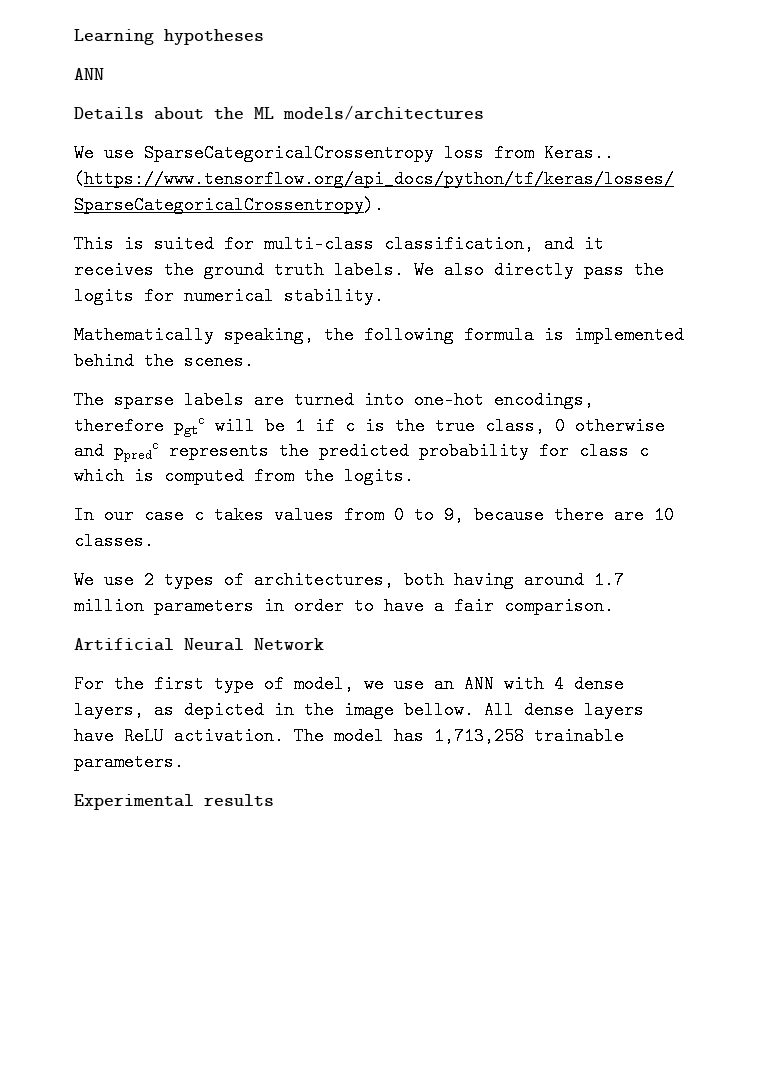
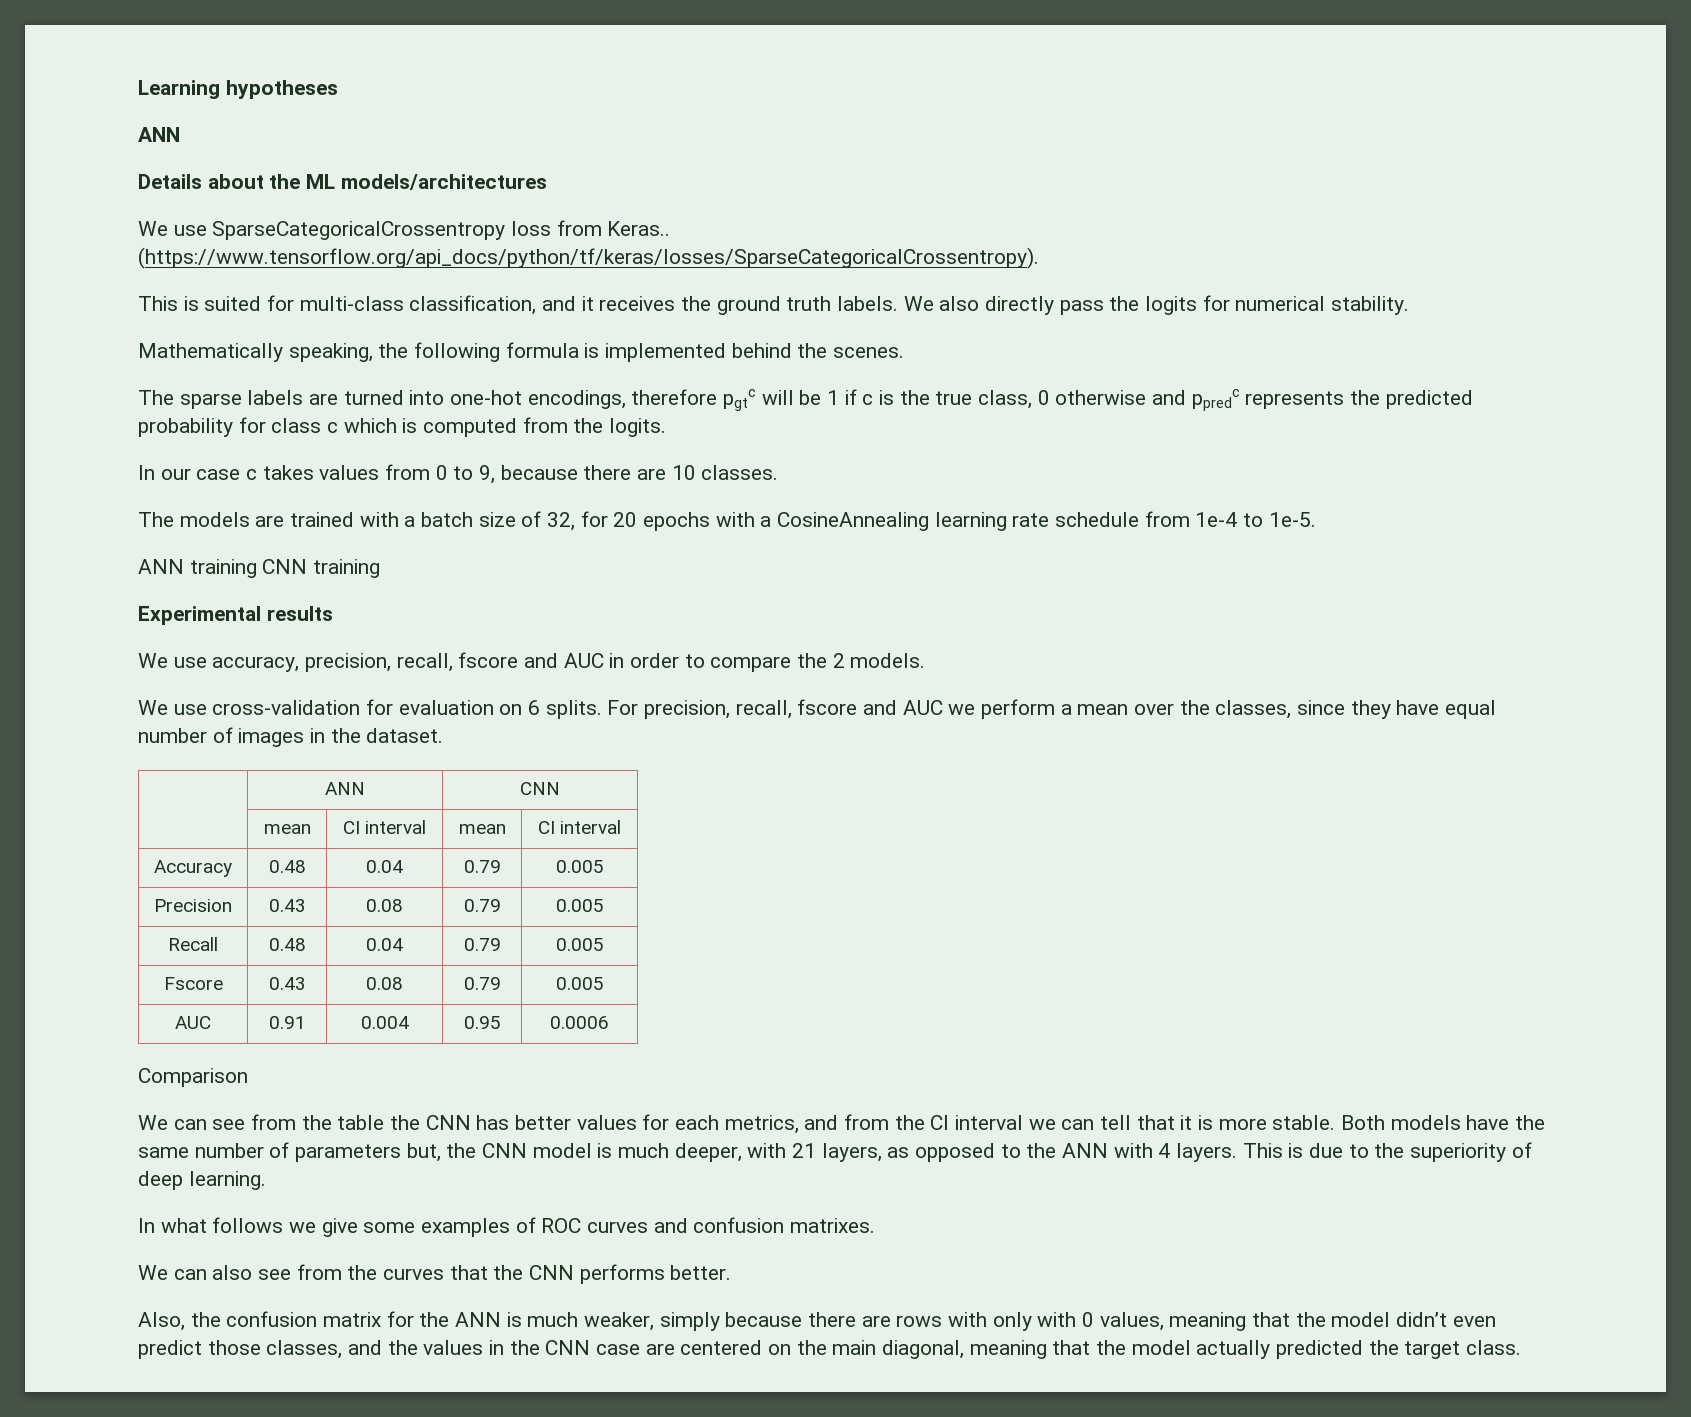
[74,571,624,589] [74,597,614,615] [74,638,324,651] [74,675,624,693] [74,701,644,719] [74,727,624,745] [74,753,184,771] [74,794,274,810] We use 2 types of architectures, both having around 1.7 million parameters in order to have a fair comparison. // Artificial Neural Network // For the first type of model, we use an ANN with 4 dense layers, as depicted in the image bellow. All dense layers have ReLU activation. The model has 1,713,258 trainable parameters. // Experimental results -> [138,511,1316,531] [138,559,381,578] [138,606,333,625] [138,652,926,672] [138,699,1497,719] [138,727,444,747] [325,782,365,795] [520,782,560,795] [263,824,311,834] [342,820,427,834] [458,824,506,834] [537,820,622,834] [154,860,232,877] [268,860,306,873] [366,860,403,873] [463,860,501,873] [555,860,604,873] [154,899,232,912] [268,899,306,912] [366,899,403,912] [463,899,501,912] [555,899,604,912] [168,937,218,951] [268,938,306,951] [366,938,403,951] [463,938,501,951] [555,938,604,951] [163,977,223,990] [268,977,306,990] [366,977,403,990] [463,977,501,990] [555,977,604,990] [175,1016,211,1029] [268,1016,306,1029] [360,1016,409,1029] [463,1016,501,1029] [550,1016,609,1029] [138,1068,248,1087] [138,1114,1546,1134] [138,1142,1532,1162] [138,1171,266,1190] [138,1217,876,1237] [138,1264,732,1284] [138,1311,1496,1331] [138,1340,1522,1359] The models are trained with a batch size of 32, for 20 epochs with a CosineAnnealing learning rate schedule from 1e-4 to 1e-5. // ANN training CNN training // Experimental results // We use accuracy, precision, recall, fscore and AUC in order to compare the 2 models. // We use cross-validation for evaluation on 6 splits. For precision, recall, fscore and AUC we perform a mean over the classes, since they have equal number of images in the dataset. // | ANN | CNN // | mean | CI interval | mean | CI interval // Accuracy | 0.48 | 0.04 | 0.79 | 0.005 // Precision | 0.43 | 0.08 | 0.79 | 0.005 // Recall | 0.48 | 0.04 | 0.79 | 0.005 // Fscore | 0.43 | 0.08 | 0.79 | 0.005 // AUC | 0.91 | 0.004 | 0.95 | 0.0006 // Comparison // We can see from the table the CNN has better values for each metrics, and from the CI interval we can tell that it is more stable. Both models have the same number of parameters but, the CNN model is much deeper, with 21 layers, as opposed to the ANN with 4 layers. This is due to the superiority of deep learning. // In what follows we give some examples of ROC curves and confusion matrixes. // We can also see from the curves that the CNN performs better. // Also, the confusion matrix for the ANN is much weaker, simply because there are rows with only with 0 values, meaning that the model didn’t even predict those classes, and the values in the CNN case are centered on the main diagonal, meaning that the model actually predicted the target class.

